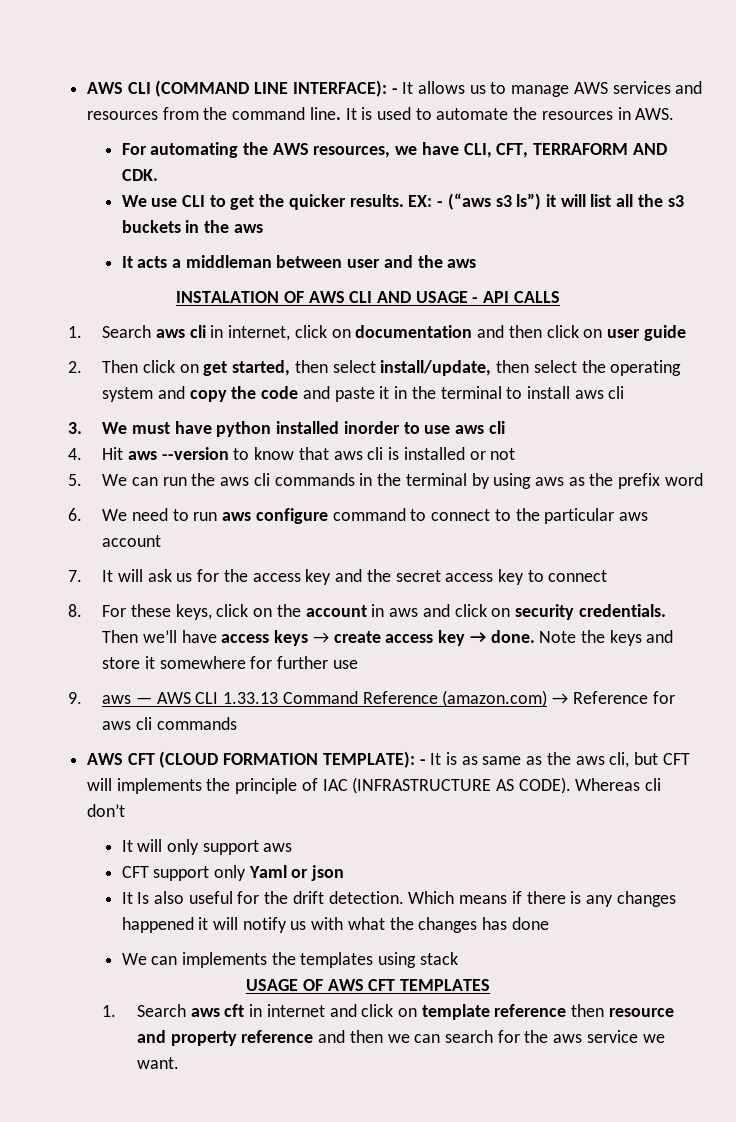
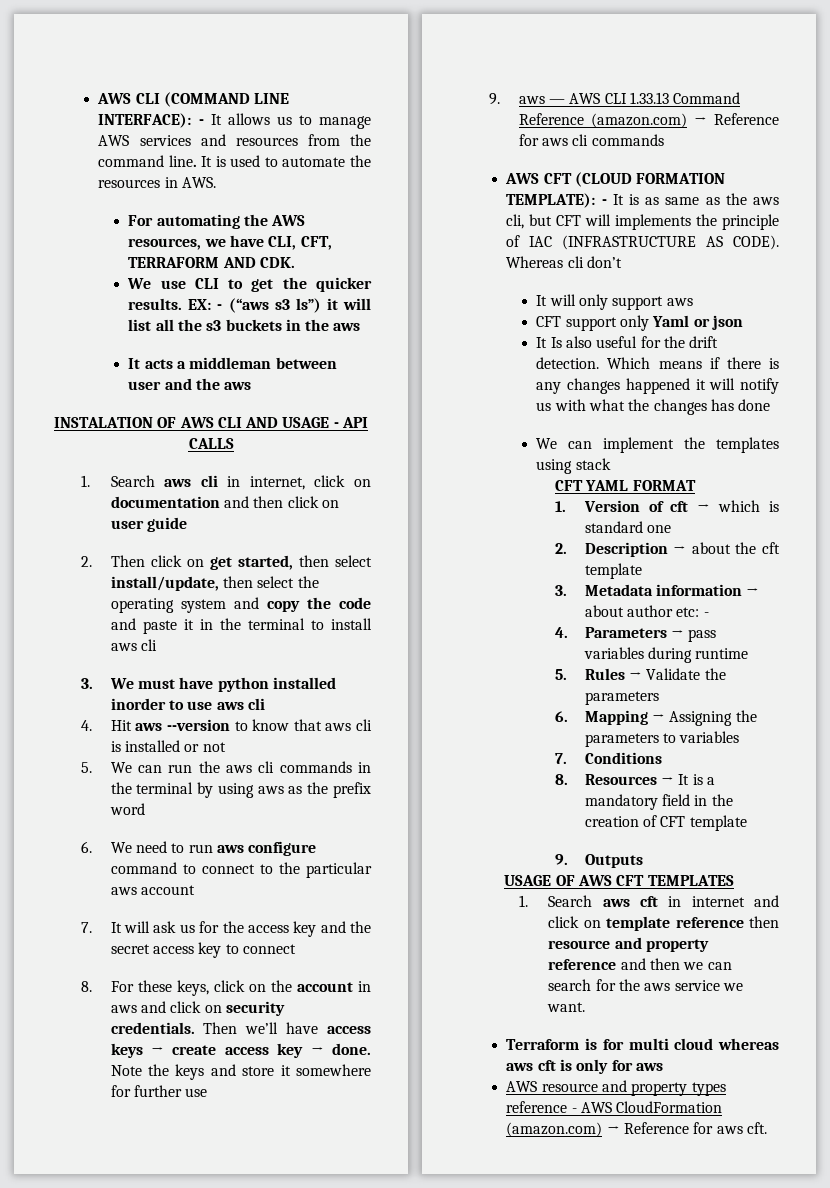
[181,952,267,968] implements -> [603,437,675,453] implement
(458, 958) none -> [555,480,696,491] [555,500,779,512] [584,521,672,533] [555,542,780,557] [584,563,642,579] [555,584,760,596] [584,605,709,617] [555,627,717,642] [583,647,749,663] [555,668,726,680] [584,691,659,705] [555,710,757,726] [584,731,740,747] [555,752,662,764] [555,774,716,785] [584,794,733,810] [584,815,747,831] [555,854,643,868] // CFT YAML FORMAT // 1. Version of cft → which is standard one // 2. Description → about the cft template // 3. Metadata information → about author etc: - // 4. Parameters → pass variables during runtime // 5. Rules → Validate the parameters // 6. Mapping → Assigning the parameters to variables // 7. Conditions // 8. Resources → It is a mandatory field in the creation of CFT template // 9. Outputs
(179, 1063) none -> [506,1038,779,1050] [506,1059,664,1074] [506,1080,726,1096] [506,1101,723,1113] [506,1122,768,1137] // Terraform is for multi cloud whereas aws cft is only for aws // AWS resource and property types reference - AWS CloudFormation (amazon.com) → Reference for aws cft.

